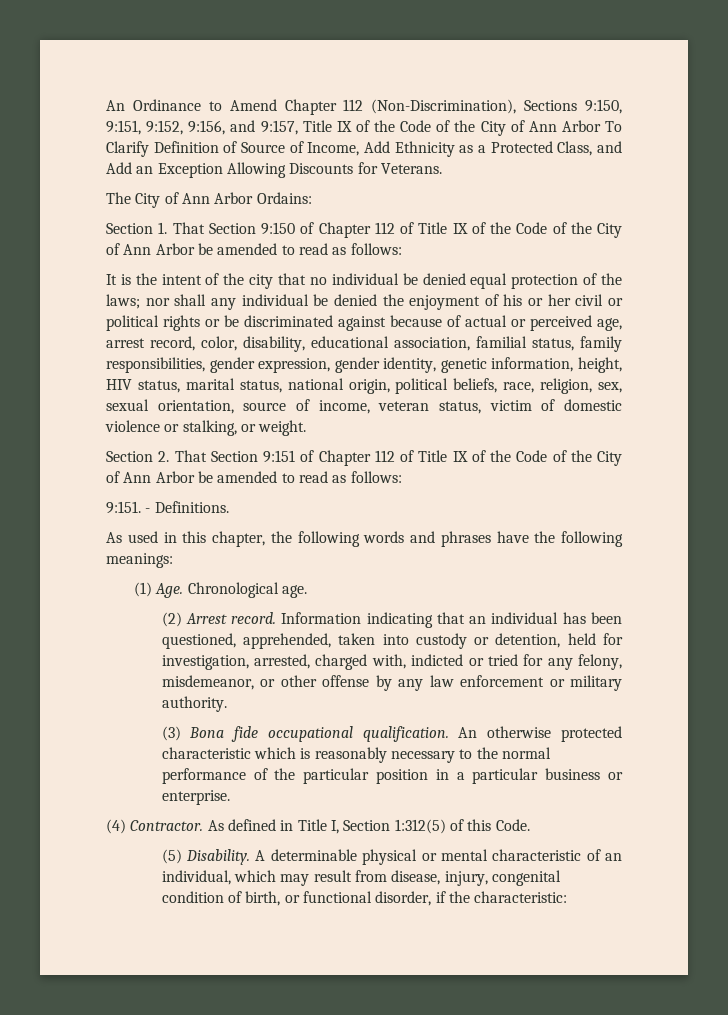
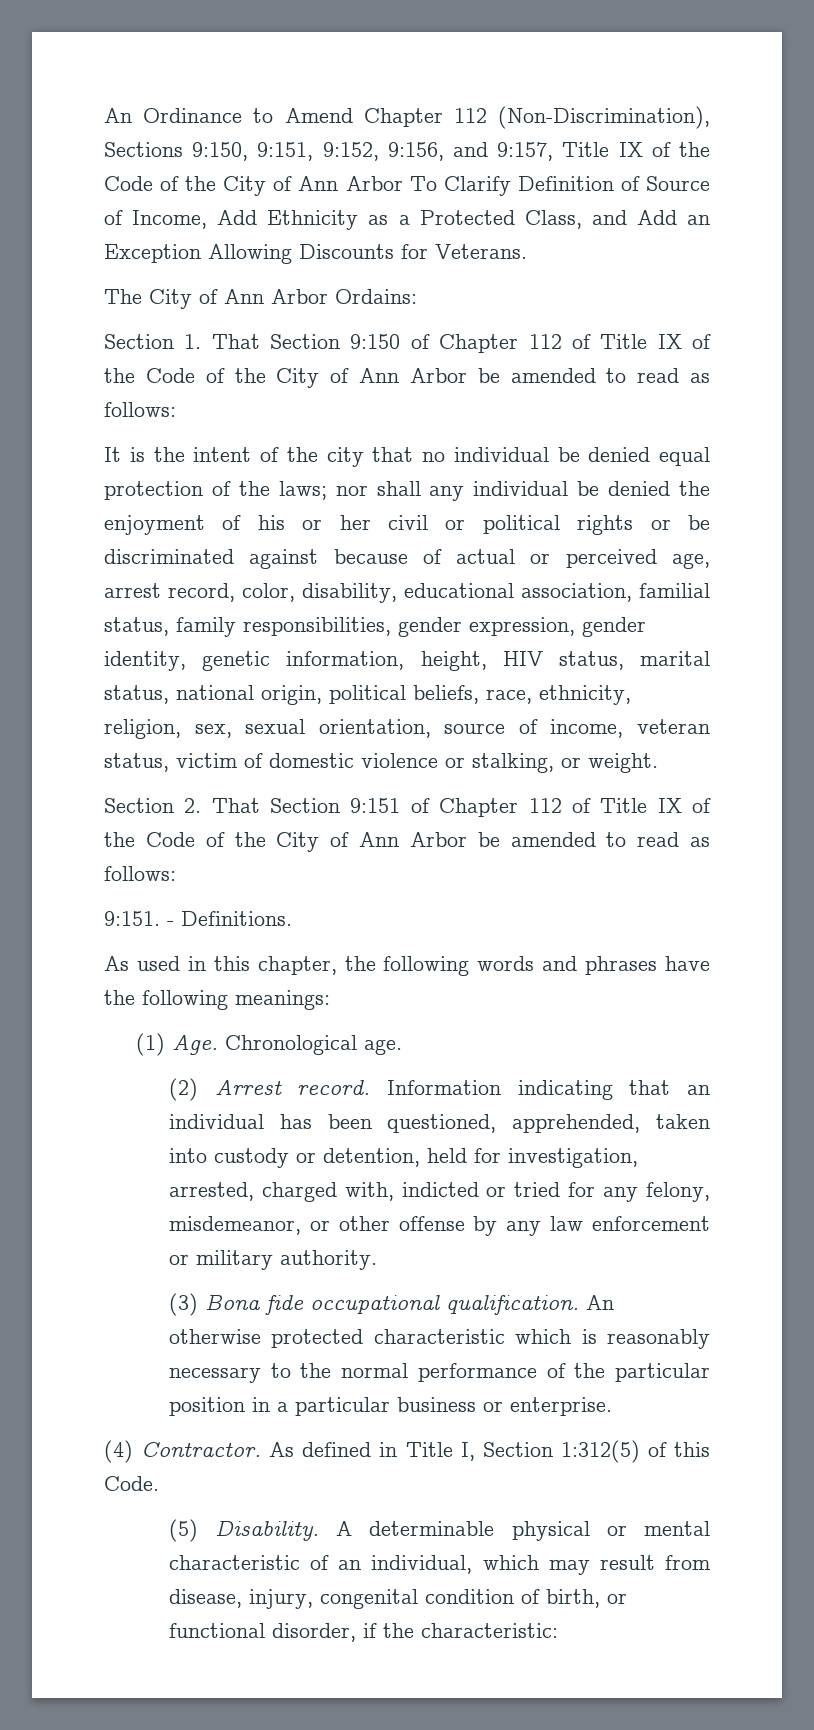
(535, 387) none -> [539,685,631,705] ethnicity,

